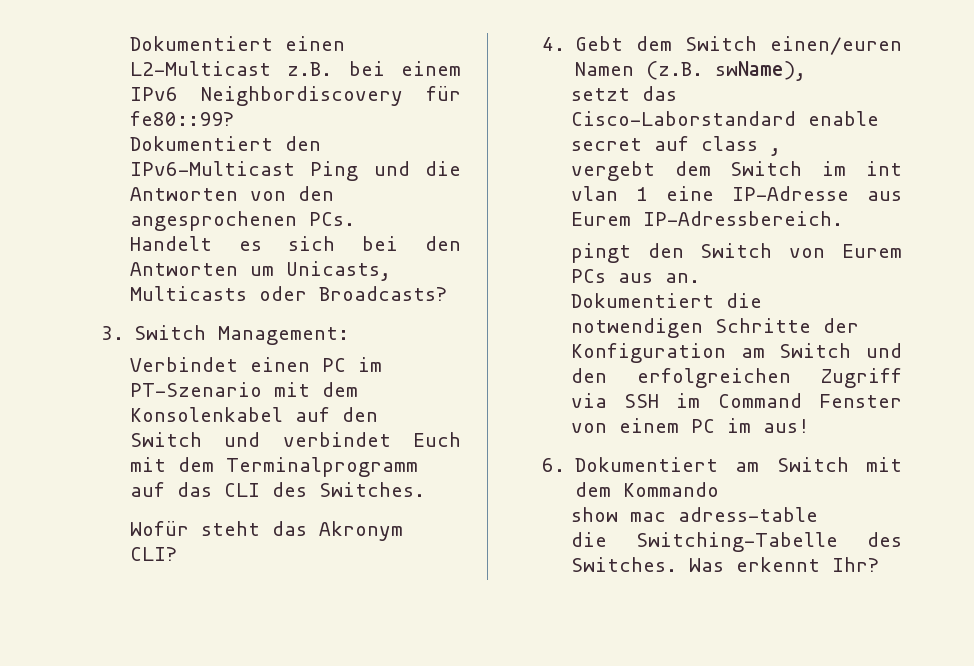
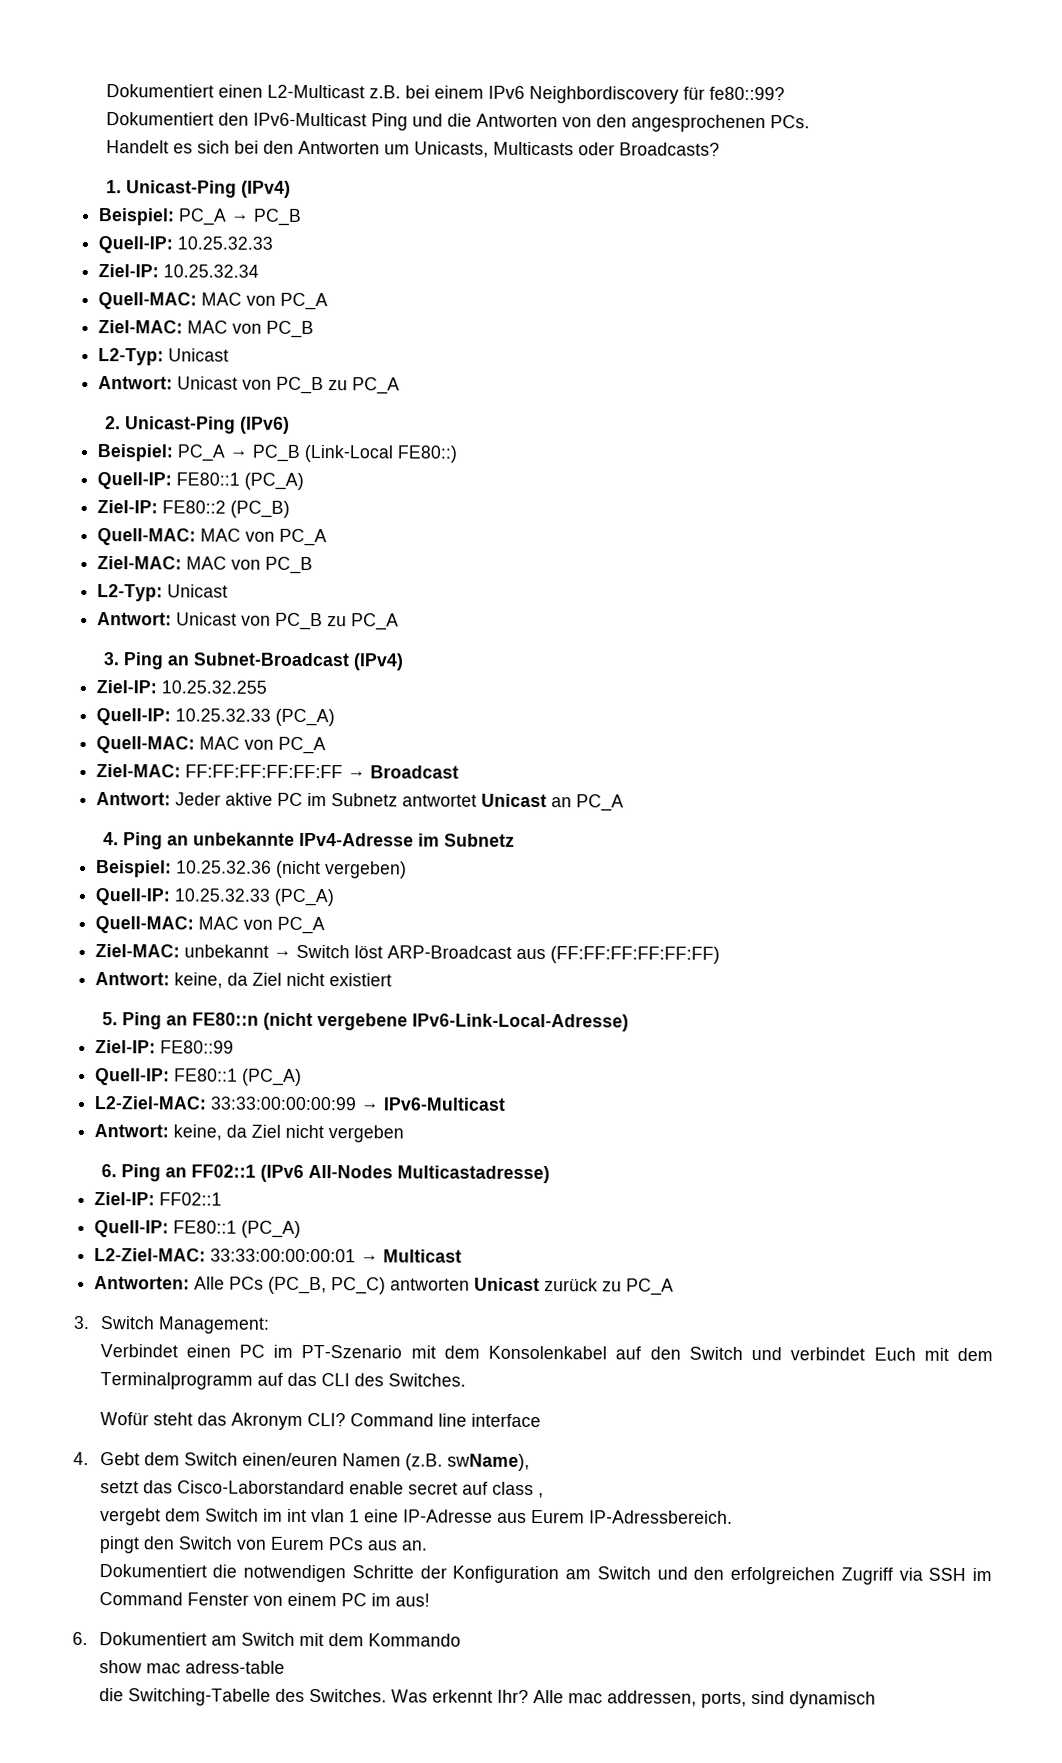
(447, 293) none -> [105,180,291,198] [97,208,302,226] [97,236,273,254] [97,264,259,278] [97,292,328,311] [97,320,314,339] [97,348,229,366] [97,376,400,395] [104,416,290,434] [96,444,457,463] [96,472,304,490] [96,500,290,518] [96,528,327,547] [96,556,313,575] [96,584,228,602] [96,612,399,631] [102,652,404,671] [95,680,267,694] [95,708,335,727] [95,736,326,755] [95,764,459,779] [95,792,624,812] [102,832,515,850] [95,860,407,879] [94,888,334,907] [94,916,325,935] [94,944,720,964] [94,972,392,989] [101,1012,629,1032] [94,1040,234,1054] [94,1068,302,1086] [93,1096,506,1111] [93,1124,404,1143] [100,1164,550,1184] [93,1192,222,1206] [93,1220,301,1238] [93,1248,462,1263] [93,1276,674,1296] // 1. Unicast-Ping (IPv4) // Beispiel: PC_A → PC_B // Quell-IP: 10.25.32.33 // Ziel-IP: 10.25.32.34 // Quell-MAC: MAC von PC_A // Ziel-MAC: MAC von PC_B // L2-Typ: Unicast // Antwort: Unicast von PC_B zu PC_A // 2. Unicast-Ping (IPv6) // Beispiel: PC_A → PC_B (Link-Local FE80::) // Quell-IP: FE80::1 (PC_A) // Ziel-IP: FE80::2 (PC_B) // Quell-MAC: MAC von PC_A // Ziel-MAC: MAC von PC_B // L2-Typ: Unicast // Antwort: Unicast von PC_B zu PC_A // 3. Ping an Subnet-Broadcast (IPv4) // Ziel-IP: 10.25.32.255 // Quell-IP: 10.25.32.33 (PC_A) // Quell-MAC: MAC von PC_A // Ziel-MAC: FF:FF:FF:FF:FF:FF → Broadcast // Antwort: Jeder aktive PC im Subnetz antwortet Unicast an PC_A // 4. Ping an unbekannte IPv4-Adresse im Subnetz // Beispiel: 10.25.32.36 (nicht vergeben) // Quell-IP: 10.25.32.33 (PC_A) // Quell-MAC: MAC von PC_A // Ziel-MAC: unbekannt → Switch löst ARP-Broadcast aus (FF:FF:FF:FF:FF:FF) // Antwort: keine, da Ziel nicht existiert // 5. Ping an FE80::n (nicht vergebene IPv6-Link-Local-Adresse) // Ziel-IP: FE80::99 // Quell-IP: FE80::1 (PC_A) // L2-Ziel-MAC: 33:33:00:00:00:99 → IPv6-Multicast // Antwort: keine, da Ziel nicht vergeben // 6. Ping an FF02::1 (IPv6 All-Nodes Multicastadresse) // Ziel-IP: FF02::1 // Quell-IP: FE80::1 (PC_A) // L2-Ziel-MAC: 33:33:00:00:00:01 → Multicast // Antworten: Alle PCs (PC_B, PC_C) antworten Unicast zurück zu PC_A
(177, 554) none -> [349,1413,541,1428] Command line interface
(879, 564) none -> [532,1690,876,1709] Alle mac addressen, ports, sind dynamisch

